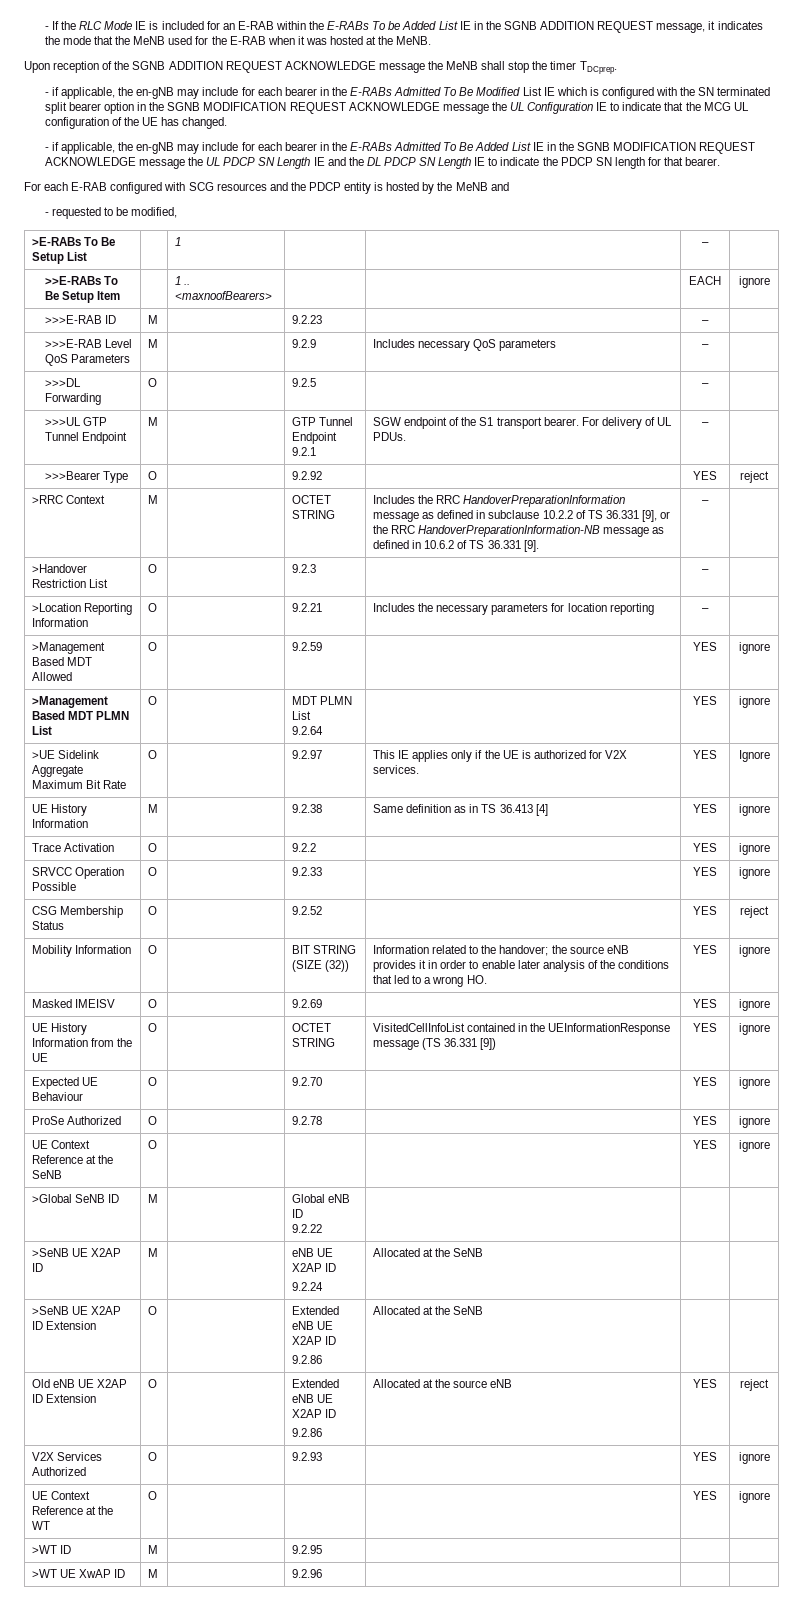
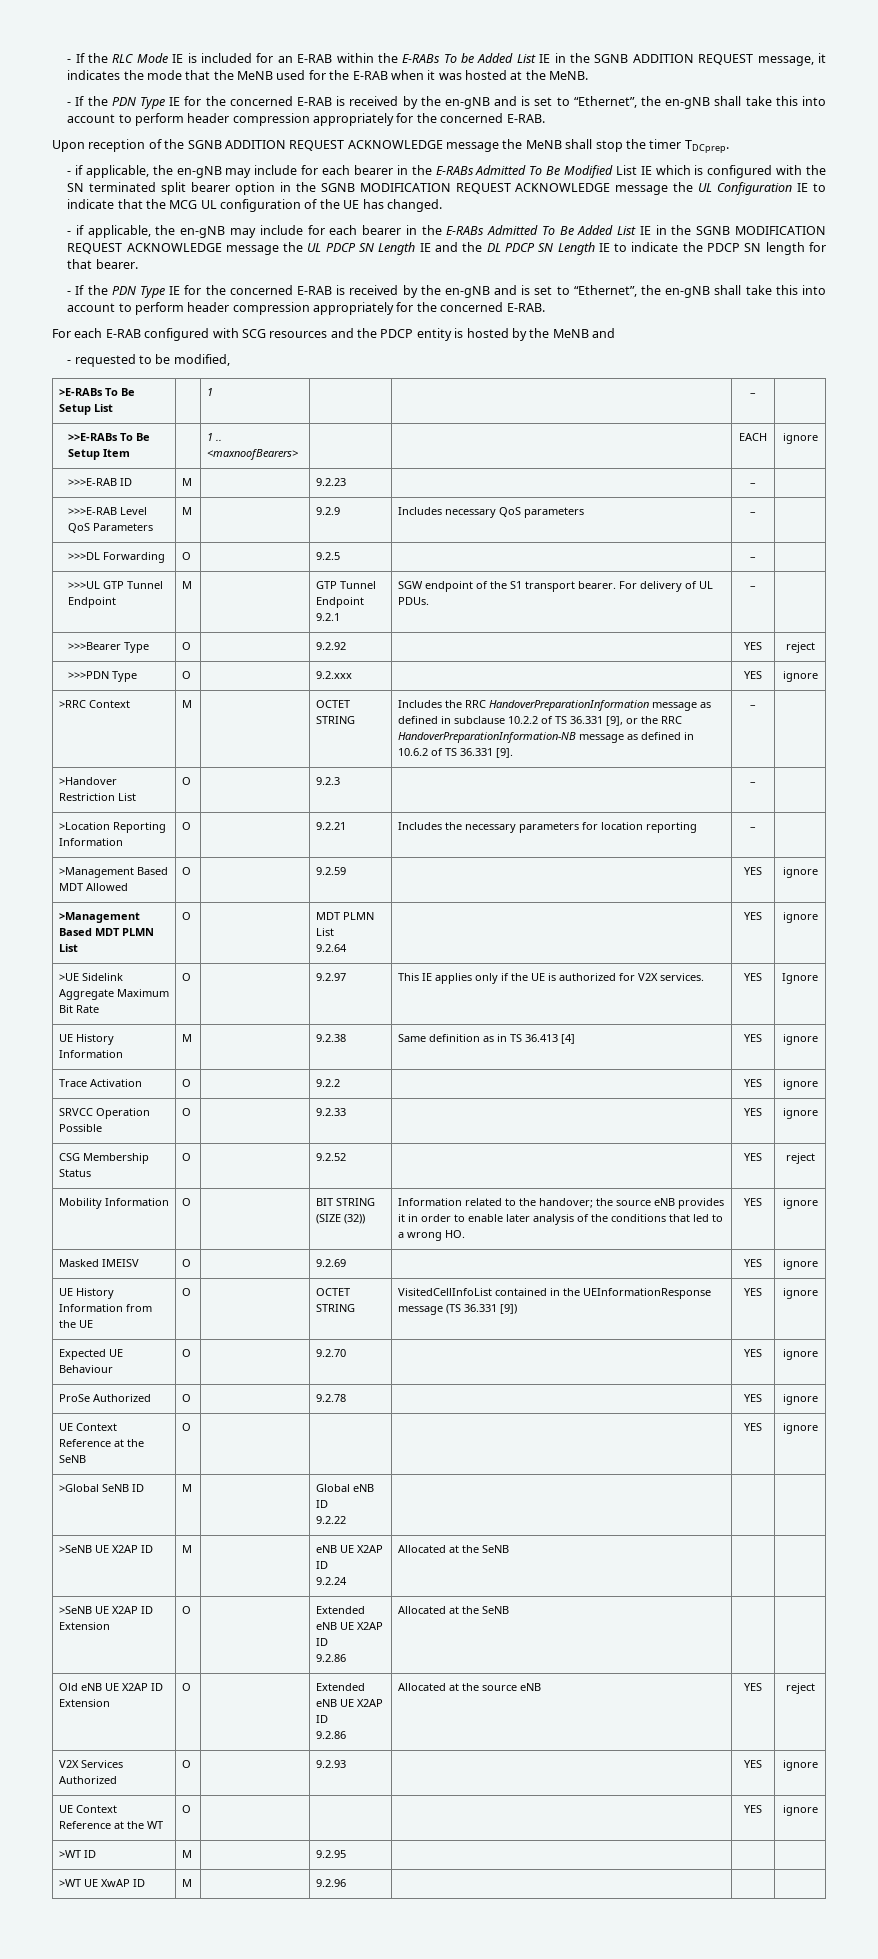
(432, 40) none -> [67,96,827,109] [67,113,545,126] // - If the PDN Type IE for the concerned E-RAB is received by the en-gNB and is set to “Ethernet”, the en-gNB shall take this into account to perform header compression appropriately for the concerned E-RAB.
(721, 161) none -> [67,285,827,298] [67,302,545,315] // - If the PDN Type IE for the concerned E-RAB is received by the en-gNB and is set to “Ethernet”, the en-gNB shall take this into account to perform header compression appropriately for the concerned E-RAB.
(769, 477) none -> [67,671,137,682] [181,671,191,679] [315,671,352,679] [744,671,762,679] [782,671,818,682] // >>>PDN Type | O | | 9.2.xxx | | YES | ignore

